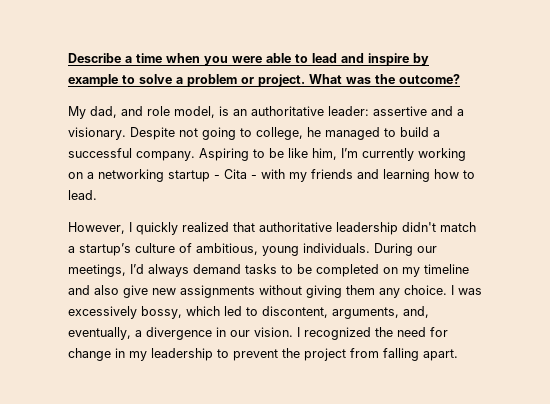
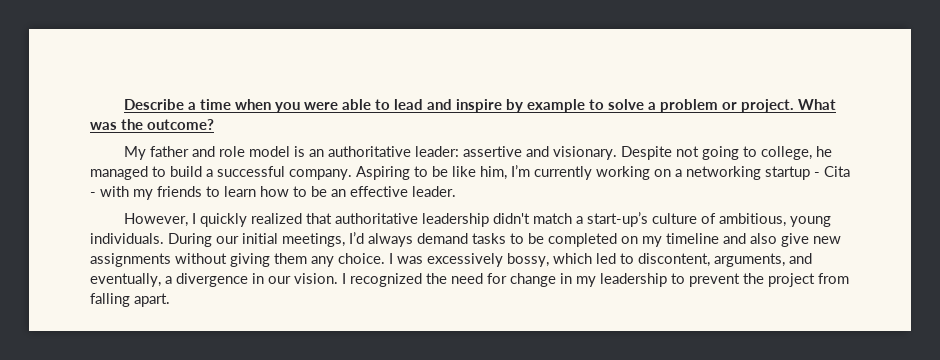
[90,106,117,118] dad, -> [150,146,190,157] father
[174,106,215,118] model, -> [249,146,291,157] model
[457,109,464,116] a -> (550, 151) none
[357,169,475,182] [68,190,97,200] and learning how to lead. -> [206,186,456,197] to learn how to be an effective leader.
[79,243,131,256] startup’s -> [587,212,649,227] start-up’s
(437, 249) none -> [242,233,278,244] initial
[403,306,429,318] and, -> [789,253,812,264] and

